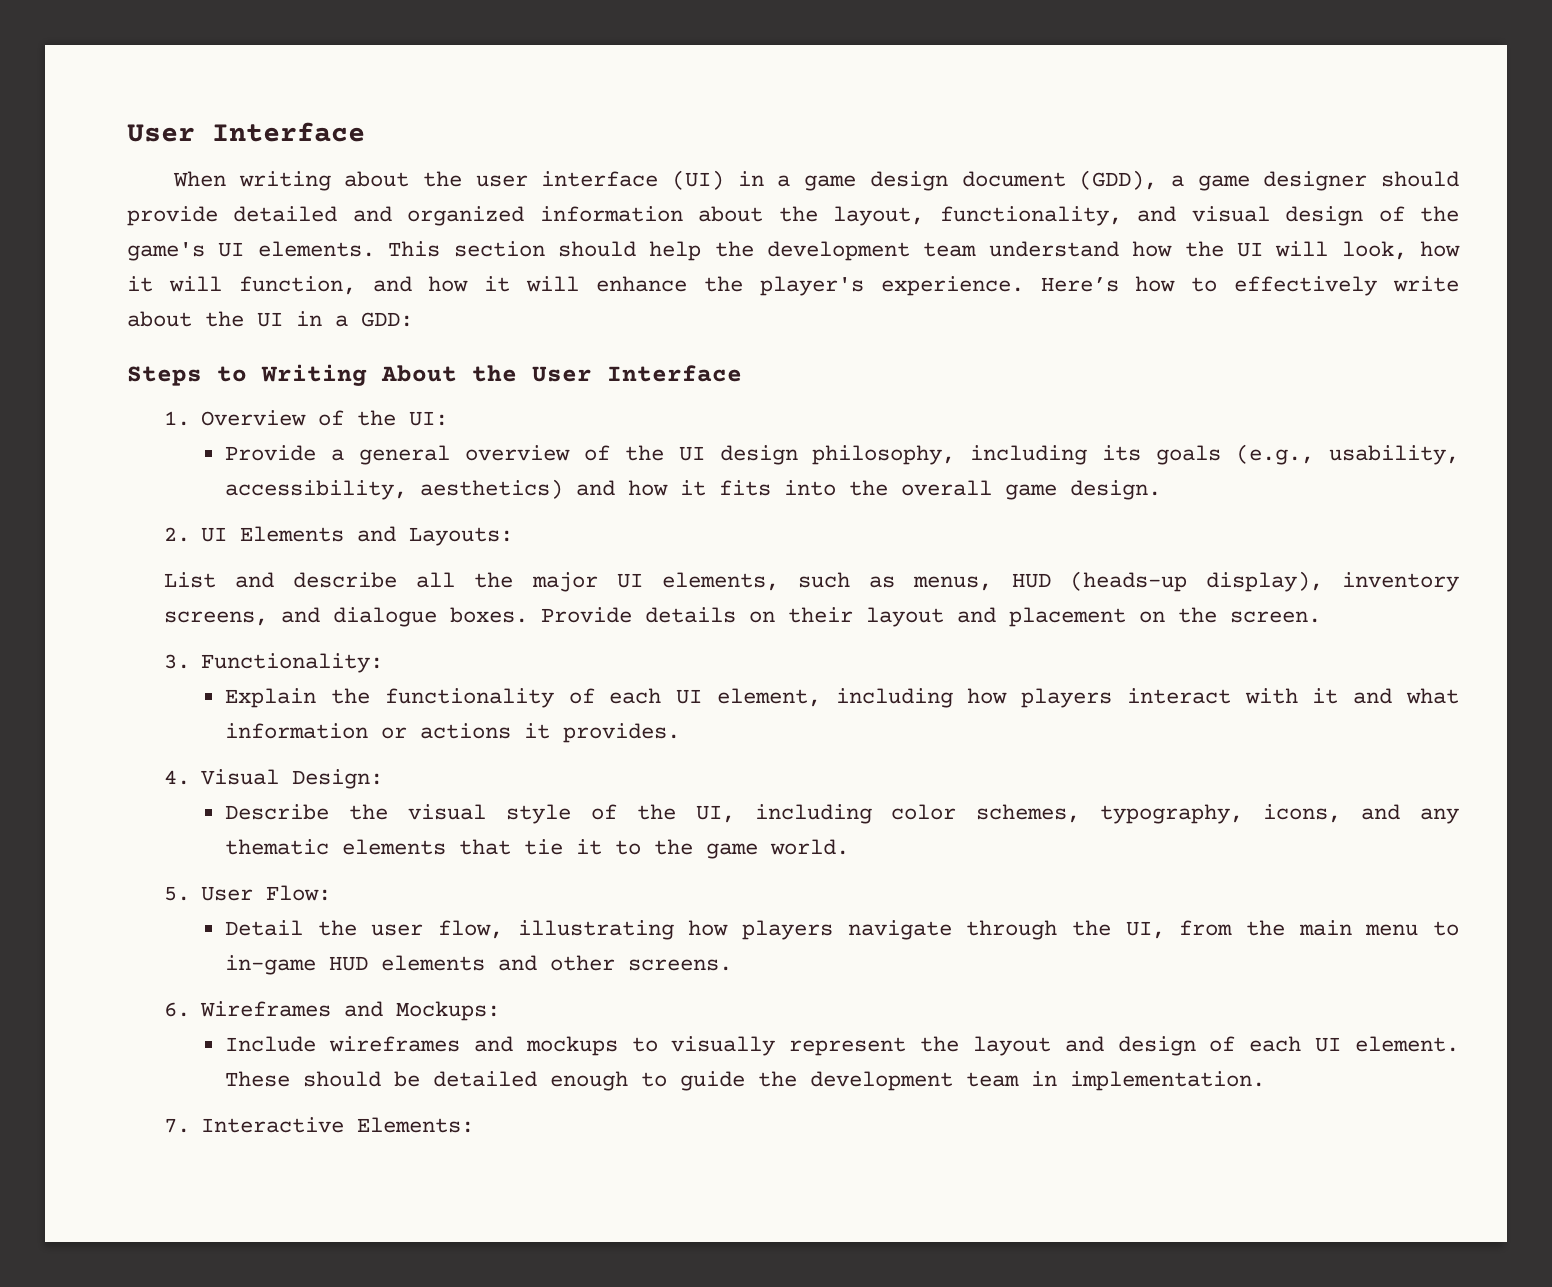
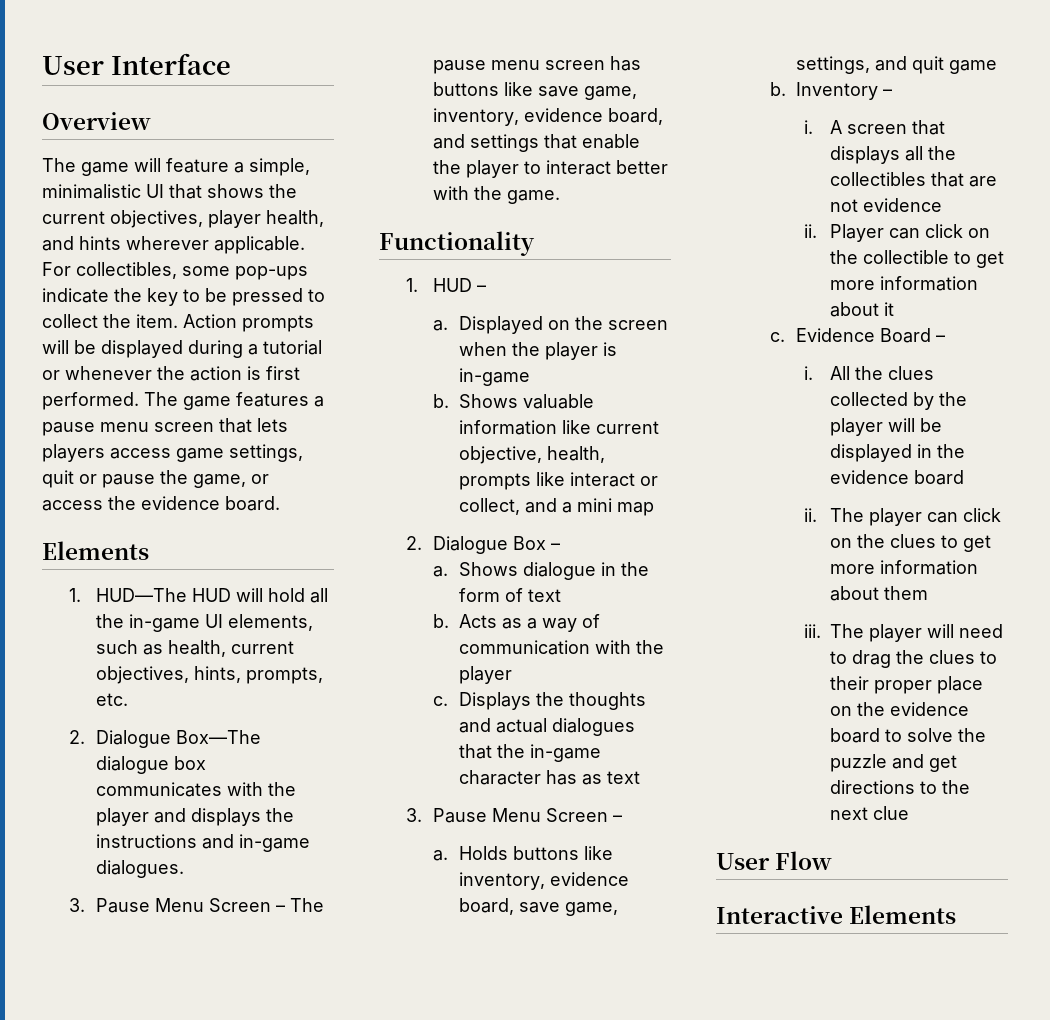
[127,122,365,142] [172,170,1460,191] [127,206,1460,226] [127,241,1460,261] [127,276,1459,296] [127,311,413,327] [127,364,742,386] [163,410,448,426] [225,444,1459,465] [225,479,1162,500] [163,526,513,546] [163,572,598,592] User Interface // When writing about the user interface (UI) in a game design document (GDD), a game designer should provide detailed and organized information about the layout, functionality, and visual design of the game's UI elements. This section should help the development team understand how the UI will look, how it will function, and how it will enhance the player's experience. Here’s how to effectively write about the UI in a GDD: // Steps to Writing About the User Interface // 1. Overview of the UI: // Provide a general overview of the UI design philosophy, including its goals (e.g., usability, accessibility, aesthetics) and how it fits into the overall game design. // 2. UI Elements and Layouts: // List and describe all the major -> [42,53,231,75] [42,112,151,130] [42,158,310,176] [42,184,297,199] [42,210,324,228] [42,236,305,254] [42,262,308,280] [42,288,325,306] [42,314,314,332] [42,340,322,358] [42,366,300,381] [42,392,324,410] [42,418,288,436] [42,444,303,462] [42,470,269,488] [42,496,280,511] [42,541,149,560] [68,588,328,603] [95,614,200,632] User Interface // Overview // The game will feature a simple, minimalistic UI that shows the current objectives, player health, and hints wherever applicable. For collectibles, some pop-ups indicate the key to be pressed to collect the item. Action prompts will be displayed during a tutorial or whenever the action is first performed. The game features a pause menu screen that lets players access game settings, quit or pause the game, or access the evidence board. // Elements // 1. HUD—The HUD will hold all the in-game
[913,571,1459,592] [163,607,1321,627] [163,653,383,673] [225,688,1459,708] [225,723,681,743] [163,769,383,789] [225,804,1459,824] [225,839,850,859] [163,885,331,901] [225,920,1460,940] [225,955,733,975] [163,1001,500,1021] [225,1036,1460,1056] [225,1071,1266,1091] [163,1117,474,1133] menus, HUD (heads-up display), inventory screens, and dialogue boxes. Provide details on their layout and placement on the screen. // 3. Functionality: // Explain the functionality of each UI element, including how players interact with it and what information or actions it provides. // 4. Visual Design: // Describe the visual style of the UI, including color schemes, typography, icons, and any thematic elements that tie it to the game world. // 5. User Flow: // Detail the user flow, illustrating how players navigate through the UI, from the main menu to in-game HUD elements and other screens. // 6. Wireframes and Mockups: // Include wireframes and mockups to visually represent the layout and design of each UI element. These should be detailed enough to guide the development team in implementation. // 7. Interactive Elements: -> [167,640,294,657] [95,666,323,684] [95,693,128,706] [68,730,261,748] [95,756,206,774] [95,782,296,797] [95,808,294,826] [95,834,310,852] [95,860,184,878] [68,898,324,913] [432,56,641,74] [432,82,637,100] [432,108,663,126] [432,134,640,152] [432,160,668,178] [432,186,560,204] [379,231,535,256] [405,278,486,292] [432,316,669,334] [459,342,618,360] [459,368,531,386] [432,394,595,409] [459,420,660,435] [459,446,606,464] [459,472,659,490] [459,498,655,516] [405,536,560,554] [432,562,650,580] [459,588,562,602] [432,614,601,632] [459,640,665,655] [459,666,513,684] [432,692,647,710] [459,718,636,736] [459,744,602,762] [459,770,641,785] [405,808,622,823] [432,846,614,861] [459,872,630,890] [459,898,619,916] [796,56,998,74] [769,82,893,100] [803,120,946,135] [830,146,957,164] [830,172,998,187] [830,198,943,212] [803,224,991,242] [830,250,1005,268] [830,276,979,291] [830,302,895,317] [769,328,946,343] [803,366,935,380] [830,392,968,410] [830,418,943,436] [830,444,966,462] [830,470,965,485] [803,508,1002,526] [830,534,992,552] [830,560,979,575] [830,586,929,601] [803,624,1004,642] [830,650,998,668] [830,676,984,694] [830,702,970,716] [830,728,987,743] [830,754,958,772] [830,780,971,794] [830,806,910,820] [716,851,833,870] [716,905,957,924] health, current objectives, hints, prompts, etc. // 2. Dialogue Box—The dialogue box communicates with the player and displays the instructions and in-game dialogues. // 3. Pause Menu Screen – The pause menu screen has buttons like save game, inventory, evidence board, and settings that enable the player to interact better with the game. // Functionality // 1. HUD – // a. Displayed on the screen when the player is in-game // b. Shows valuable information like current objective, health, prompts like interact or collect, and a mini map // 2. Dialogue Box – // a. Shows dialogue in the form of text // b. Acts as a way of communication with the player // c. Displays the thoughts and actual dialogues that the in-game character has as text // 3. Pause Menu Screen – // a. Holds buttons like inventory, evidence board, save game, settings, and quit game // b. Inventory – // i. A screen that displays all the collectibles that are not evidence // ii. Player can click on the collectible to get more information about it // c. Evidence Board – // i. All the clues collected by the player will be displayed in the evidence board // ii. The player can click on the clues to get more information about them // iii. The player will need to drag the clues to their proper place on the evidence board to solve the puzzle and get directions to the next clue // User Flow // Interactive Elements

